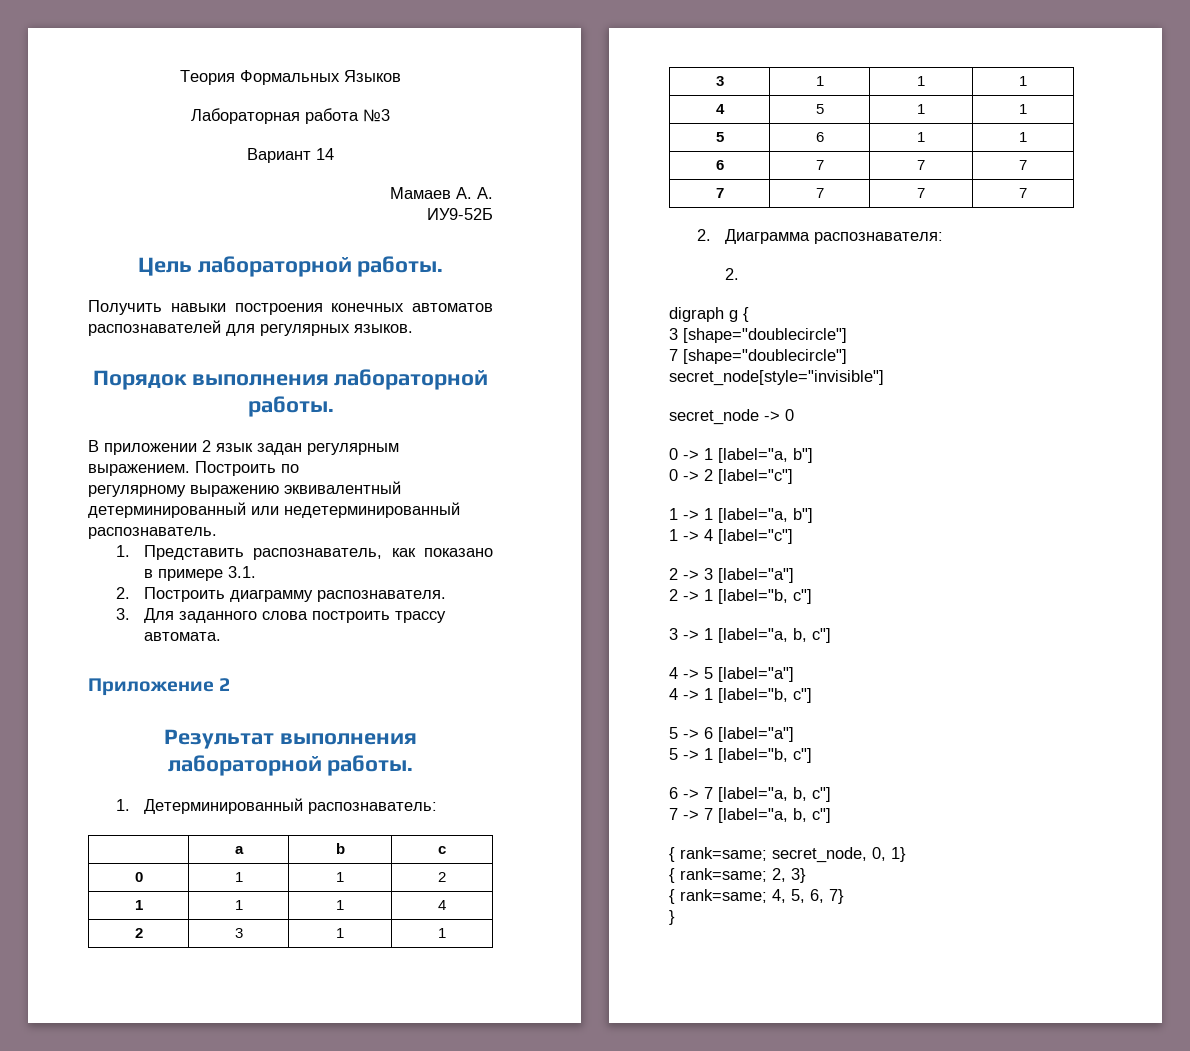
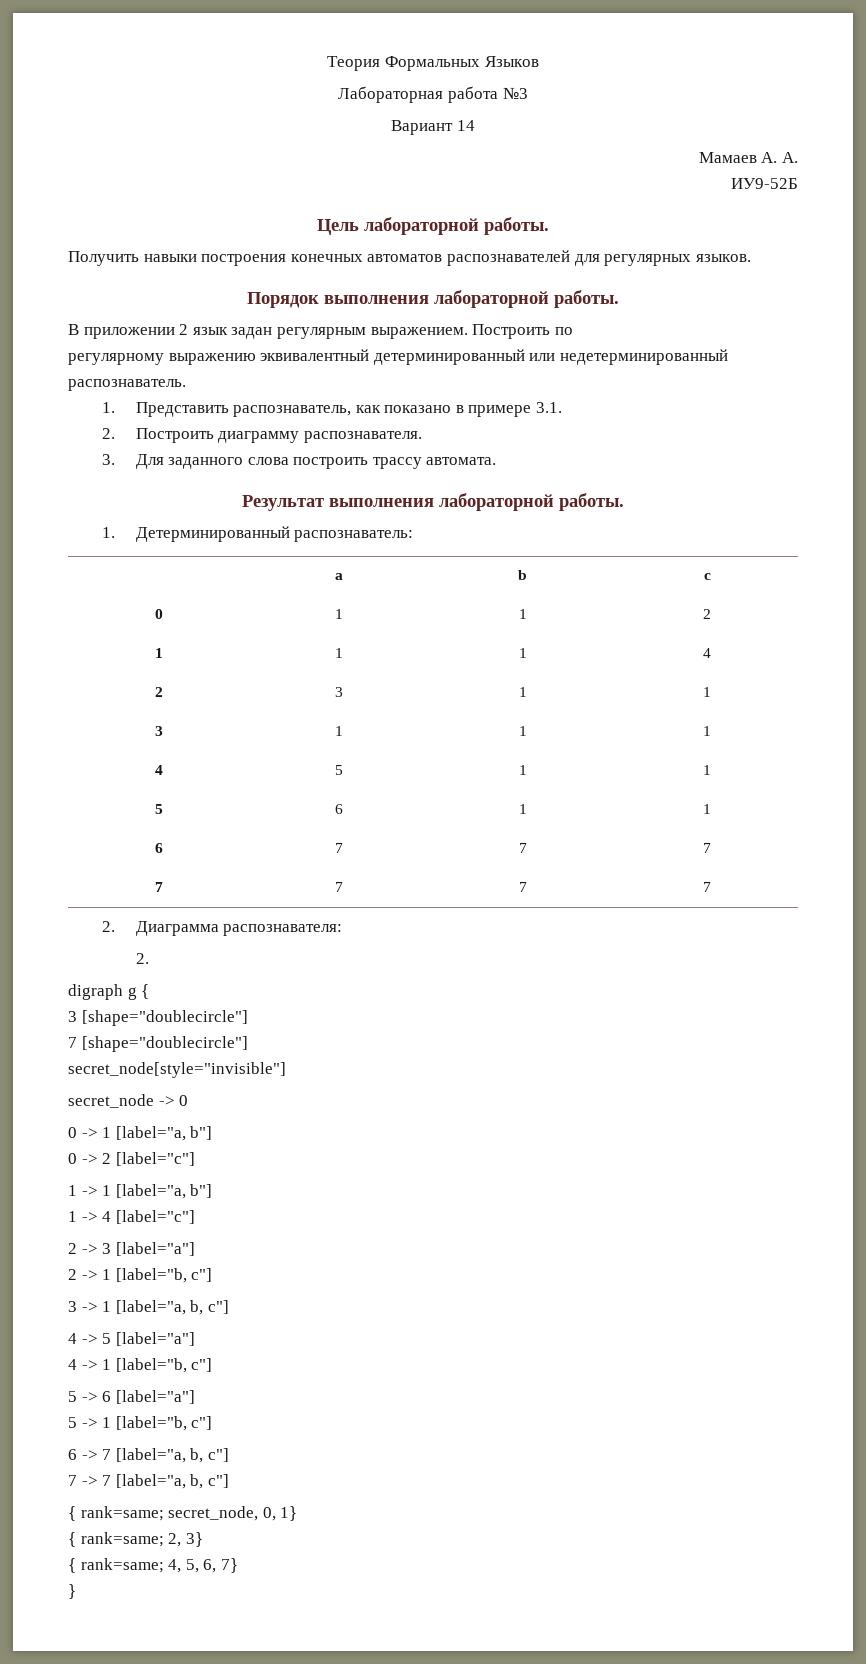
[88,678,231,696] // Приложение 2 -> (497, 461) none

